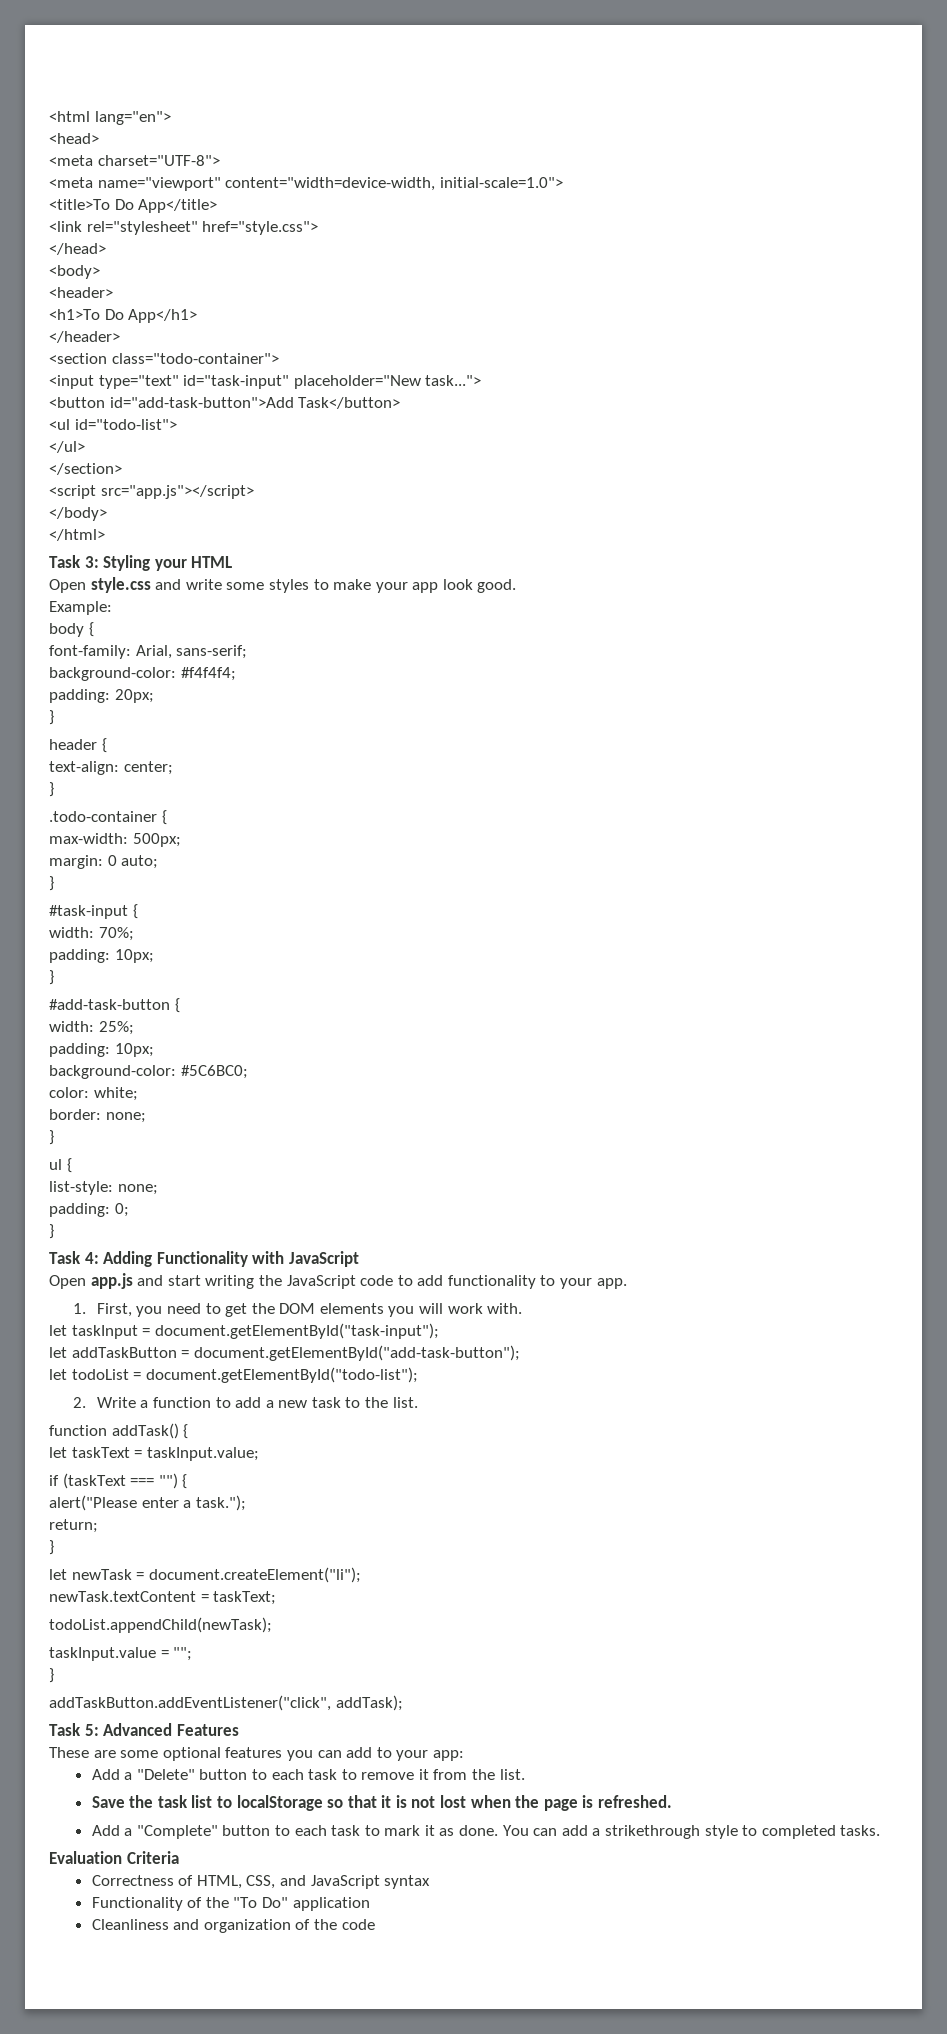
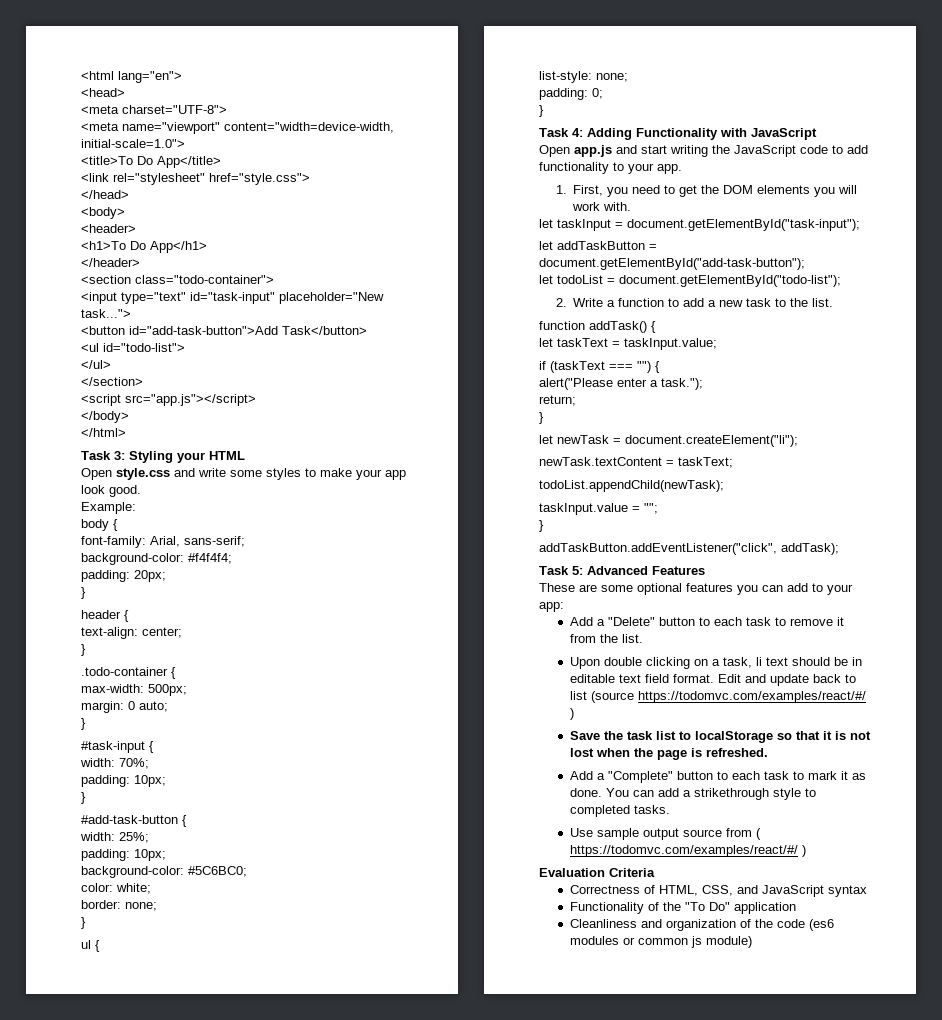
(525, 1774) none -> [570,657,863,669] [570,674,857,686] [570,691,867,703] [570,708,575,720] // Upon double clicking on a task, li text should be in editable text field format. Edit and update back to list (source https://todomvc.com/examples/react/#/ )
(881, 1830) none -> [570,828,762,840] [570,845,807,857] // Use sample output source from ( https://todomvc.com/examples/react/#/ )
(375, 1924) none -> [809,919,835,931] [570,936,753,948] (es6 modules or common js module)

